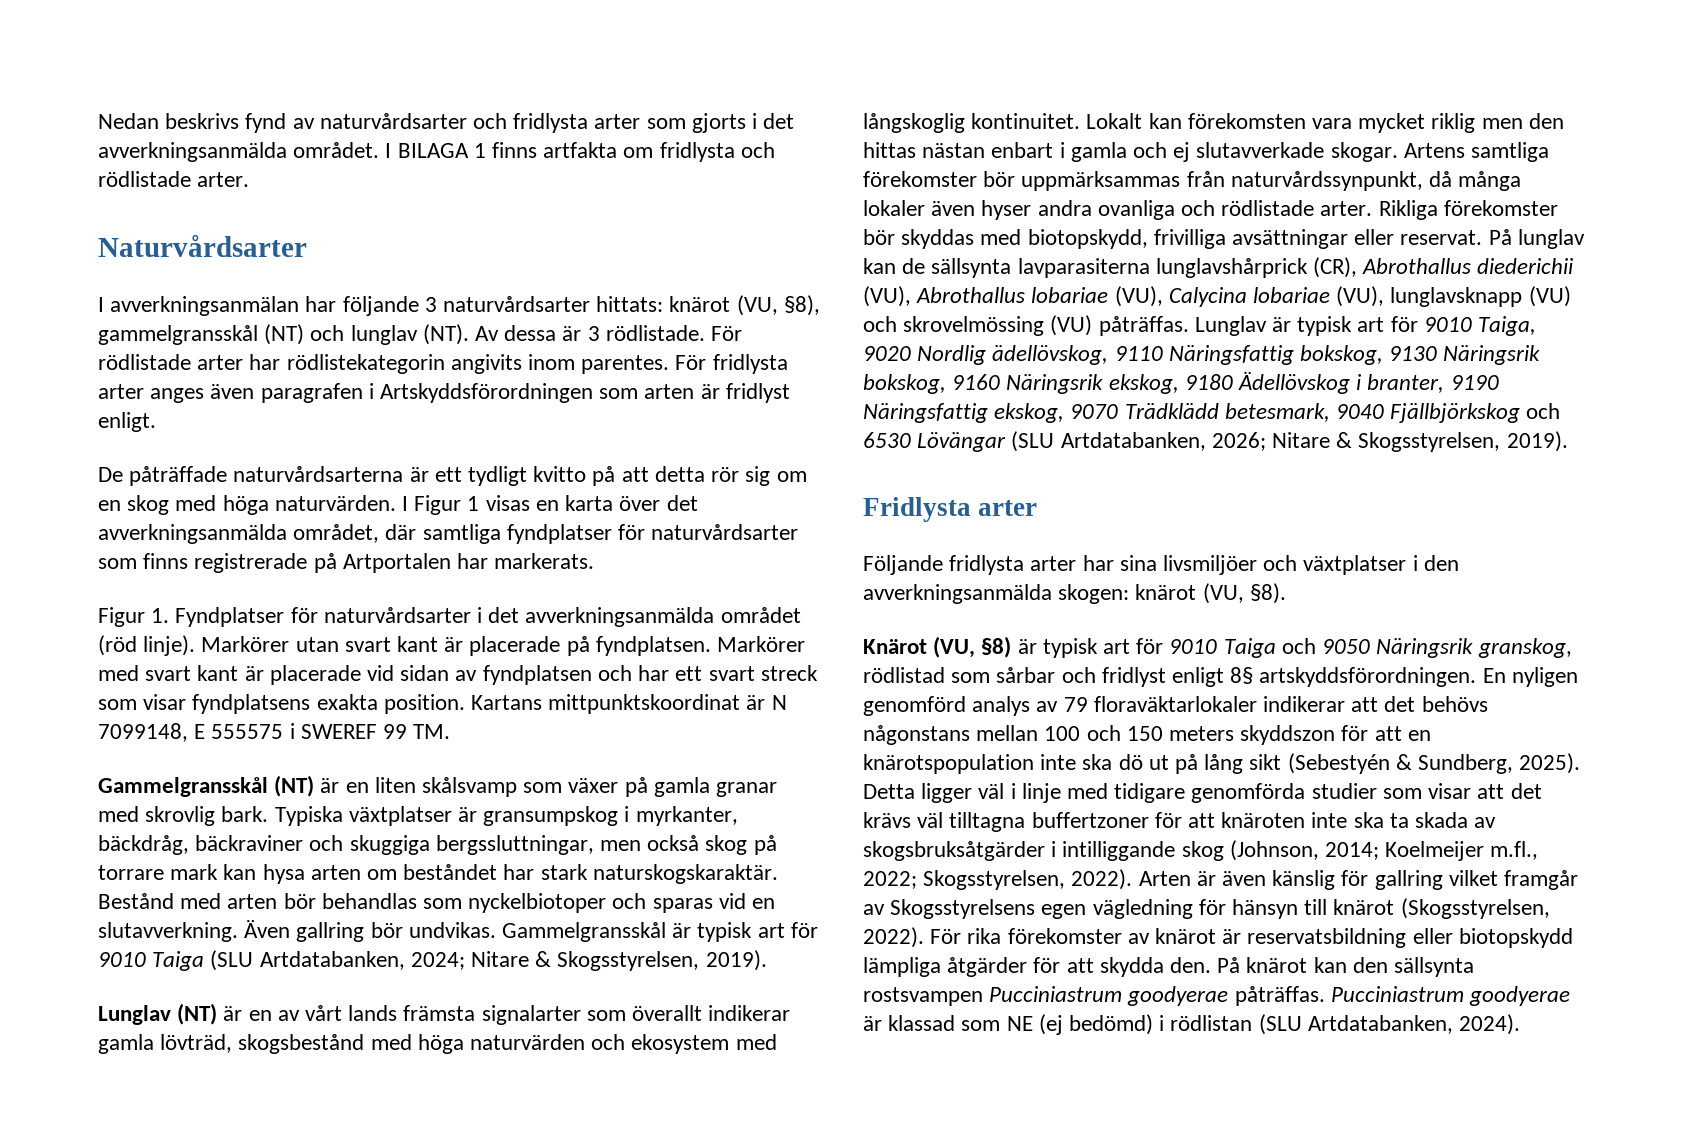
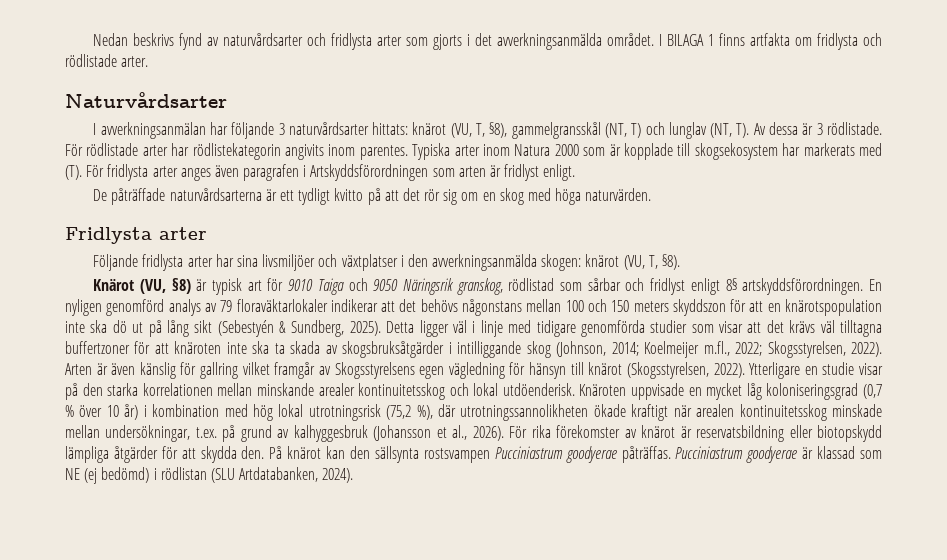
(778, 305) none -> [476,123,486,137] T,
[264,324,469,345] (NT) och lunglav (NT). -> [604,122,750,139] (NT, T) och lunglav (NT, T).
(670, 364) none -> [412,143,882,160] [65,165,82,180] Typiska arter inom Natura 2000 som är kopplade till skogsekosystem har markerats med (T).
[654,466,705,482] detta -> [402,188,420,201] det
[402,495,698,515] [98,524,799,544] [98,553,595,573] [98,607,801,627] [98,635,806,656] [98,665,818,685] [98,694,787,714] [98,723,451,742] [98,775,778,797] [98,806,738,826] [98,835,777,855] [98,864,778,884] [98,893,776,913] [98,920,818,942] [98,950,767,971] [98,1003,791,1025] [98,1034,777,1054] [863,113,1564,133] [863,142,1550,162] [863,171,1522,191] [863,200,1558,220] [863,229,1585,249] [863,257,1575,278] [863,286,1571,307] [863,315,1537,336] [863,345,1541,365] [863,371,1499,394] [863,403,1561,423] [863,431,1568,452] I Figur 1 visas en karta över det avverkningsanmälda området, där samtliga fyndplatser för naturvårdsarter som finns registrerade på Artportalen har markerats. // Figur 1. Fyndplatser för naturvårdsarter i det avverkningsanmälda området (röd linje). Markörer utan svart kant är placerade på fyndplatsen. Markörer med svart kant är placerade vid sidan av fyndplatsen och har ett svart streck som visar fyndplatsens exakta position. Kartans mittpunktskoordinat är N 7099148, E 555575 i SWEREF 99 TM. // Gammelgransskål (NT) är en liten skålsvamp som växer på gamla granar med skrovlig bark. Typiska växtplatser är gransumpskog i myrkanter, bäckdråg, bäckraviner och skuggiga bergssluttningar, men också skog på torrare mark kan hysa arten om beståndet har stark naturskogskaraktär. Bestånd med arten bör behandlas som nyckelbiotoper och sparas vid en slutavverkning. Även gallring bör undvikas. Gammelgransskål är typisk art för 9010 Taiga (SLU Artdatabanken, 2024; Nitare & Skogsstyrelsen, 2019). // Lunglav (NT) är en av vårt lands främsta signalarter som överallt indikerar gamla lövträd, skogsbestånd med höga naturvärden och ekosystem med långskoglig kontinuitet. Lokalt kan förekomsten vara mycket riklig men den hittas nästan enbart i gamla och ej slutavverkade skogar. Artens samtliga förekomster bör uppmärksammas från naturvårdssynpunkt, då många lokaler även hyser andra ovanliga och rödlistade arter. Rikliga förekomster bör skyddas med biotopskydd, frivilliga avsättningar eller reservat. På lunglav kan de sällsynta lavparasiterna lunglavshårprick (CR), Abrothallus diederichii (VU), Abrothallus lobariae (VU), Calycina lobariae (VU), lunglavsknapp (VU) och skrovelmössing (VU) påträffas. Lunglav är typisk art för 9010 Taiga, 9020 Nordlig ädellövskog, 9110 Näringsfattig bokskog, 9130 Näringsrik bokskog, 9160 Näringsrik ekskog, 9180 Ädellövskog i branter, 9190 Näringsfattig ekskog, 9070 Trädklädd betesmark, 9040 Fjällbjörkskog och 6530 Lövängar (SLU Artdatabanken, 2026; Nitare & Skogsstyrelsen, 2019). -> (652, 194) none
(1244, 593) none -> [648,255,658,269] T,
(924, 937) none -> [749,362,883,379] [65,383,883,400] [65,404,883,421] [65,425,504,442] Ytterligare en studie visar på den starka korrelationen mellan minskande arealer kontinuitetsskog och lokal utdöenderisk. Knäroten uppvisade en mycket låg koloniseringsgrad (0,7 % över 10 år) i kombination med hög lokal utrotningsrisk (75,2 %), där utrotningssannolikheten ökade kraftigt när arealen kontinuitetsskog minskade mellan undersökningar, t.ex. på grund av kalhyggesbruk (Johansson et al., 2026).

